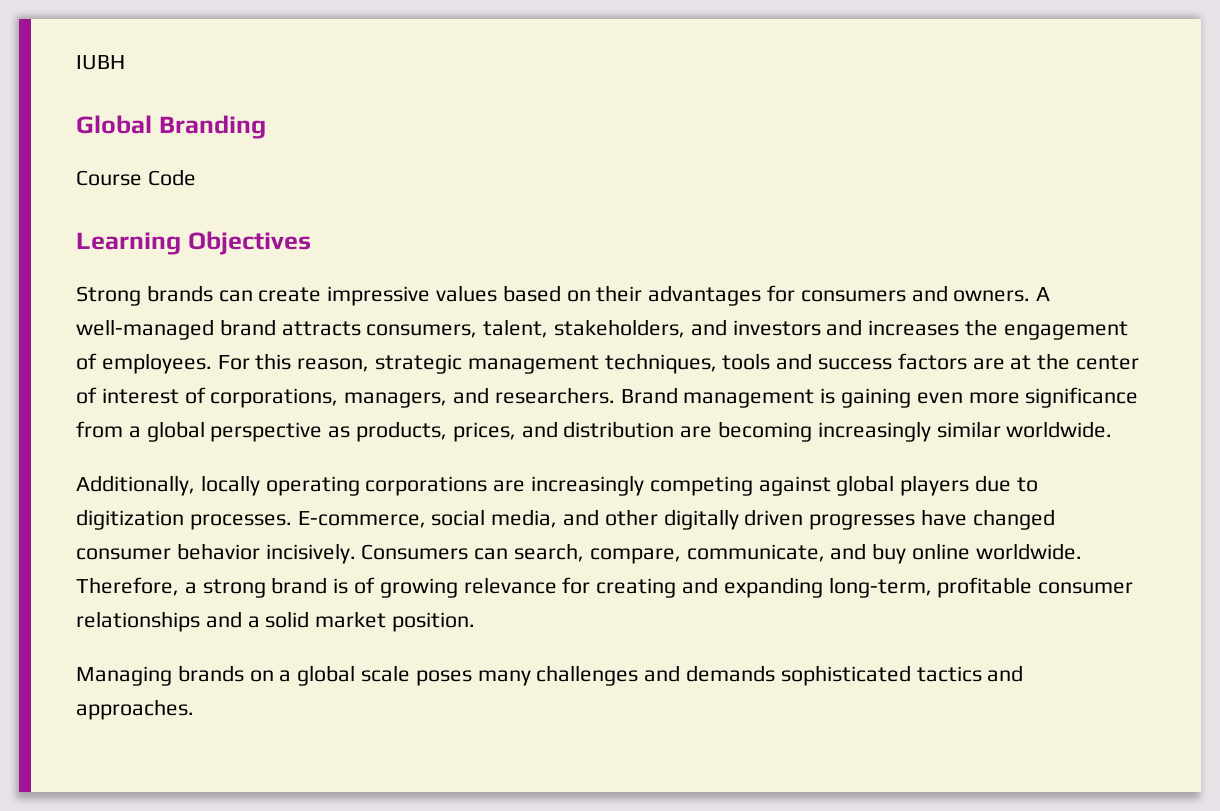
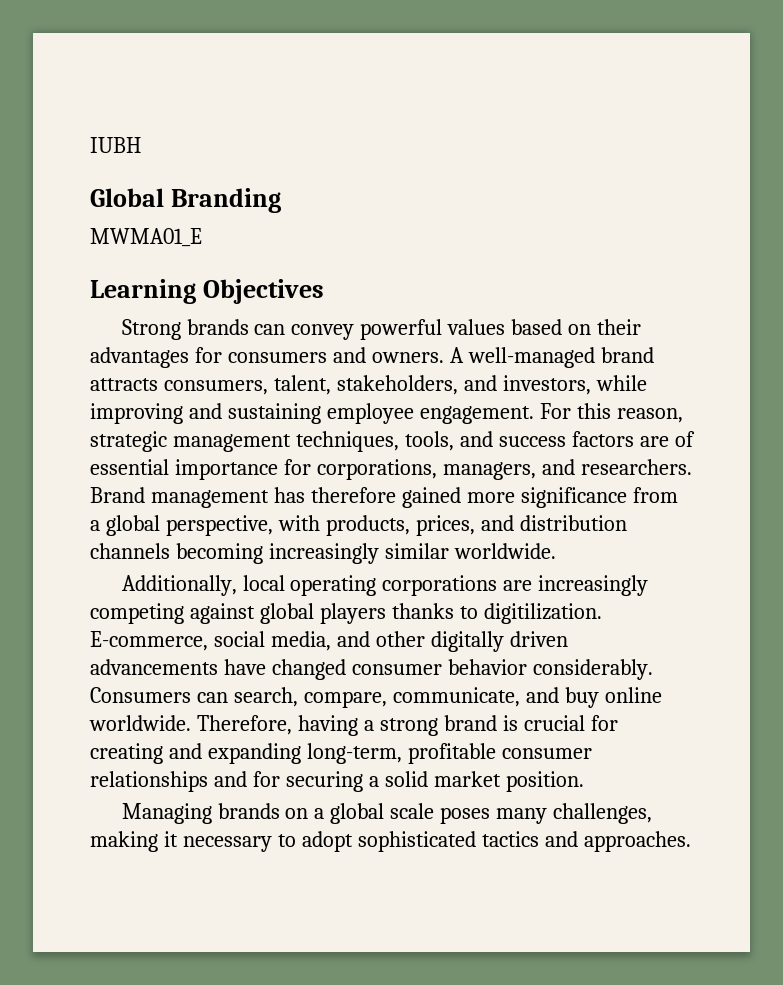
[76,169,196,186] Course Code -> [90,228,202,247] MWMA01_E
[258,286,431,306] create impressive -> [291,319,443,340] convey powerful
[732,319,1128,340] [76,353,212,374] investors and increases the engagement of employees. -> [502,375,647,395] [90,403,534,424] investors, while improving and sustaining employee engagement.
[722,353,771,370] tools -> [404,431,454,451] tools,
[1010,353,1140,370] [76,387,206,404] at the center of interest of -> [674,431,695,447] [90,459,311,480] of essential importance for
[820,388,963,408] is gaining even -> [273,487,461,508] has therefore gained
[210,422,351,442] perspective as -> [165,515,320,536] perspective, with
[680,426,713,438] are -> [90,543,170,559] channels
[200,475,260,496] locally -> [242,575,285,591] local
[975,475,1038,492] [76,509,292,530] due to digitization processes. -> [391,603,602,624] thanks to digitilization.
[809,514,916,530] progresses -> [90,659,218,675] advancements
[265,543,356,564] incisively. -> [532,659,653,680] considerably.
(179, 586) none -> [297,715,358,736] having
[354,577,557,598] of growing relevance -> [523,715,585,731] crucial
(242, 619) none -> [252,771,363,792] for securing
[536,665,776,686] challenges and demands -> [553,803,653,824] [90,831,353,852] challenges, making it necessary to adopt

